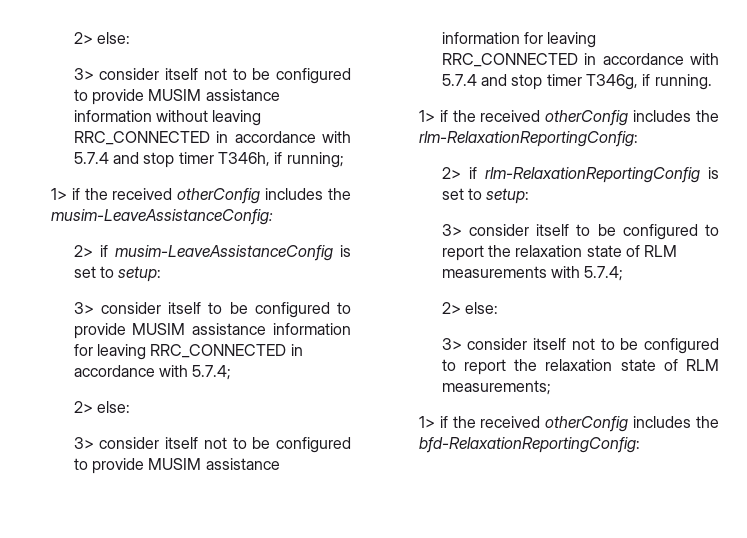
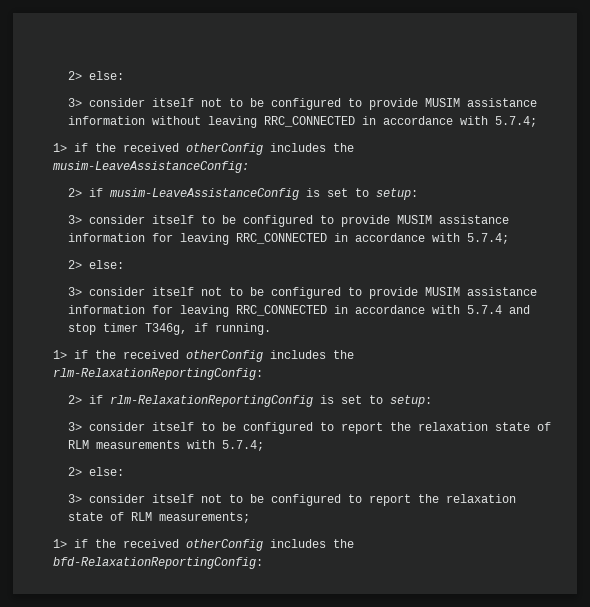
[73,152,344,168] 5.7.4 and stop timer T346h, if running; -> [494,116,537,127] 5.7.4;

